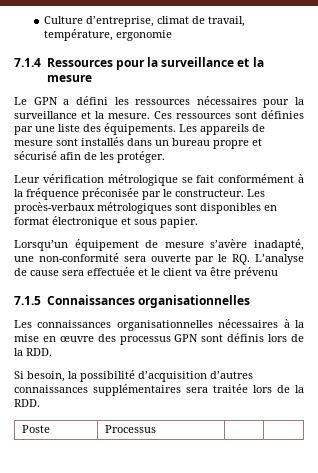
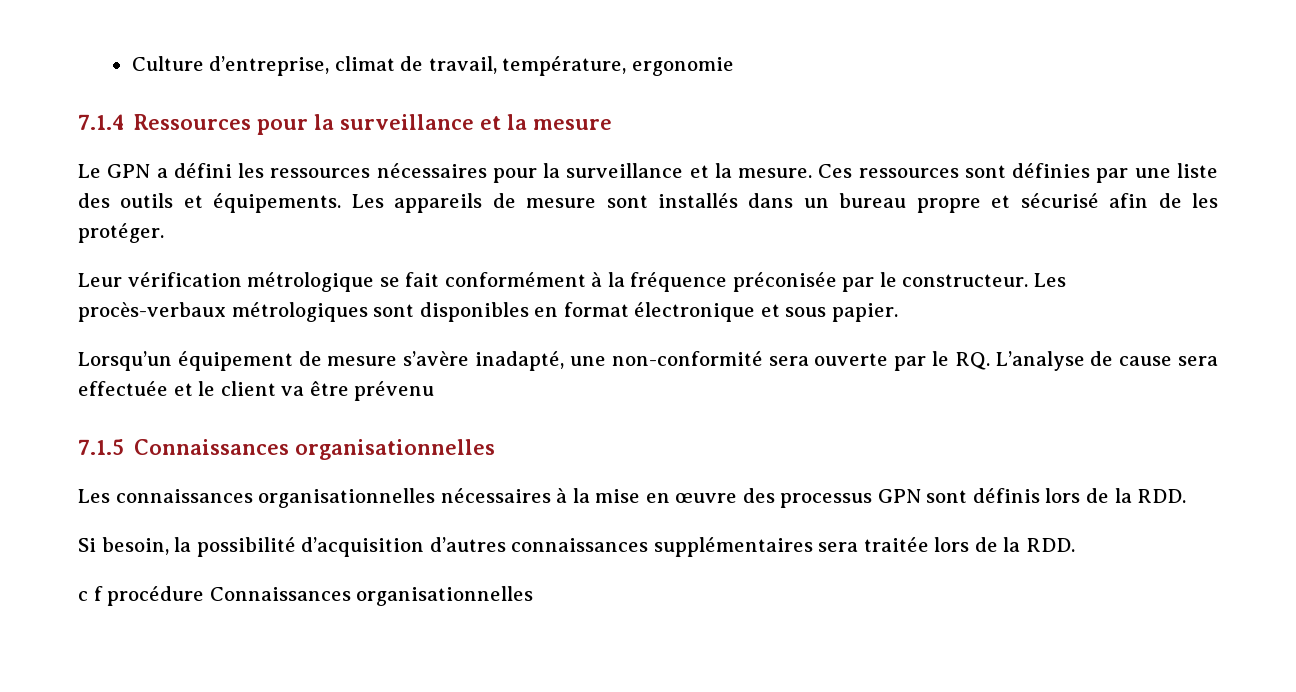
(101, 128) none -> [120,193,203,208] outils et
[21,425,50,433] [104,425,156,433] // Poste | Processus | | -> [78,586,534,606] // c f procédure Connaissances organisationnelles

